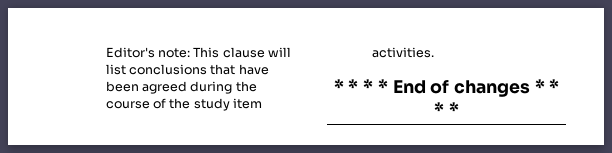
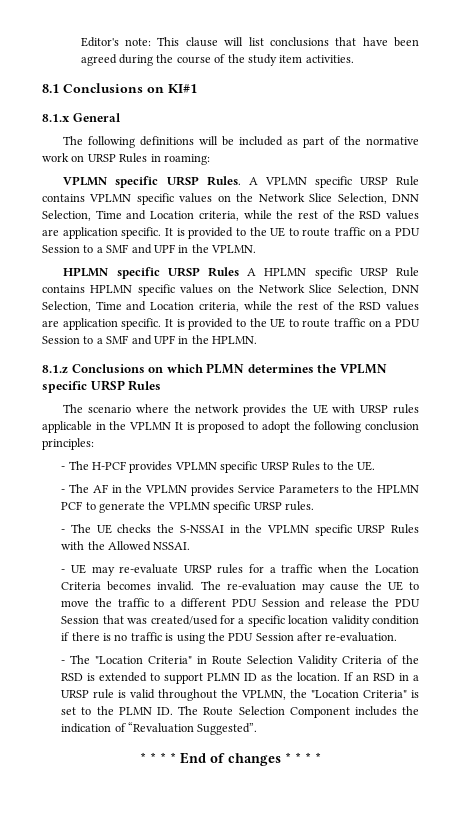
(434, 52) none -> [42,83,197,93] [42,113,121,122] [63,136,419,148] [42,153,210,165] [63,176,419,188] [42,193,420,205] [42,210,420,221] [42,227,421,239] [42,244,256,254] [63,267,419,279] [42,284,419,296] [42,301,420,312] [42,318,421,330] [42,335,257,345] [42,363,387,374] [42,380,162,393] [63,404,419,416] [42,421,419,433] [42,438,94,450] [61,461,376,473] [61,484,420,496] [61,501,314,513] [61,524,419,536] [61,541,191,551] [61,564,419,576] [61,581,419,593] [61,598,420,608] [61,615,420,627] [61,632,398,644] [61,655,420,667] [61,672,419,684] [61,689,419,701] [61,706,420,718] [61,722,258,735] // 8.1 Conclusions on KI#1 // 8.1.x General // The following definitions will be included as part of the normative work on URSP Rules in roaming: // VPLMN specific URSP Rules. A VPLMN specific URSP Rule contains VPLMN specific values on the Network Slice Selection, DNN Selection, Time and Location criteria, while the rest of the RSD values are application specific. It is provided to the UE to route traffic on a PDU Session to a SMF and UPF in the VPLMN. // HPLMN specific URSP Rules A HPLMN specific URSP Rule contains HPLMN specific values on the Network Slice Selection, DNN Selection, Time and Location criteria, while the rest of the RSD values are application specific. It is provided to the UE to route traffic on a PDU Session to a SMF and UPF in the HPLMN. // 8.1.z Conclusions on which PLMN determines the VPLMN specific URSP Rules // The scenario where the network provides the UE with URSP rules applicable in the VPLMN It is proposed to adopt the following conclusion principles: // - The H-PCF provides VPLMN specific URSP Rules to the UE. // - The AF in the VPLMN provides Service Parameters to the HPLMN PCF to generate the VPLMN specific URSP rules. // - The UE checks the S-NSSAI in the VPLMN specific URSP Rules with the Allowed NSSAI. // - UE may re-evaluate URSP rules for a traffic when the Location Criteria becomes invalid. The re-evaluation may cause the UE to move the traffic to a different PDU Session and release the PDU Session that was created/used for a specific location validity condition if there is no traffic is using the PDU Session after re-evaluation. // - The "Location Criteria" in Route Selection Validity Criteria of the RSD is extended to support PLMN ID as the location. If an RSD in a URSP rule is valid throughout the VPLMN, the "Location Criteria" is set to the PLMN ID. The Route Selection Component includes the indication of “Revaluation Suggested”.

